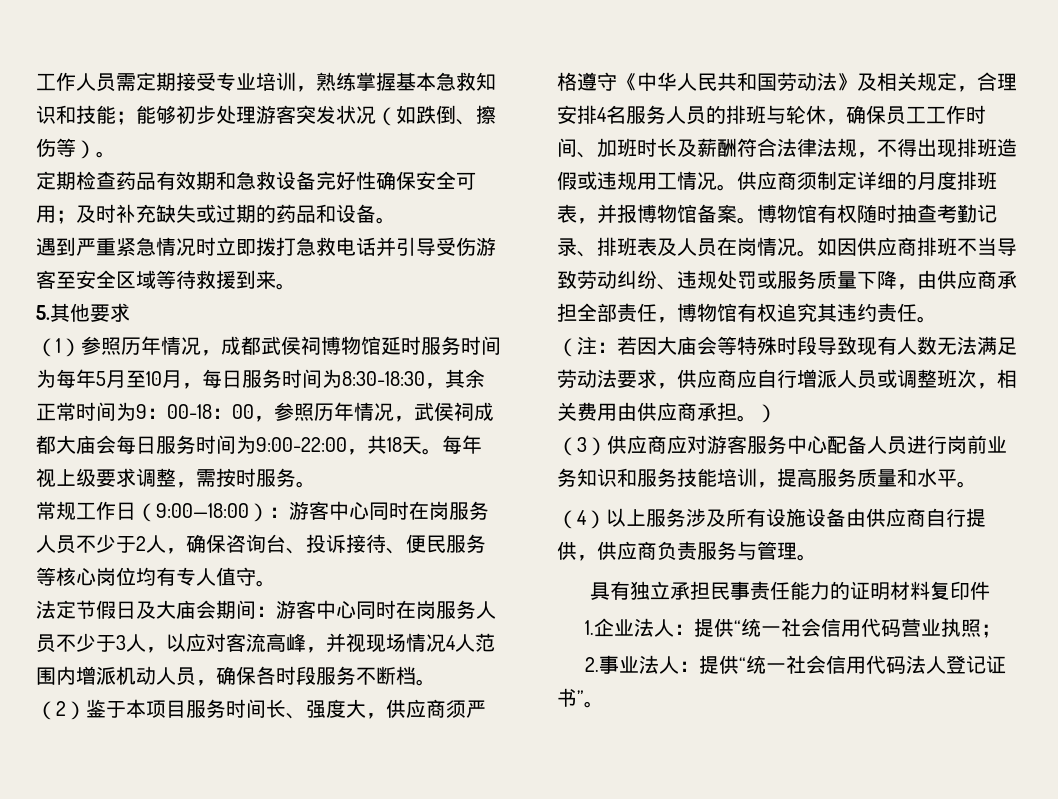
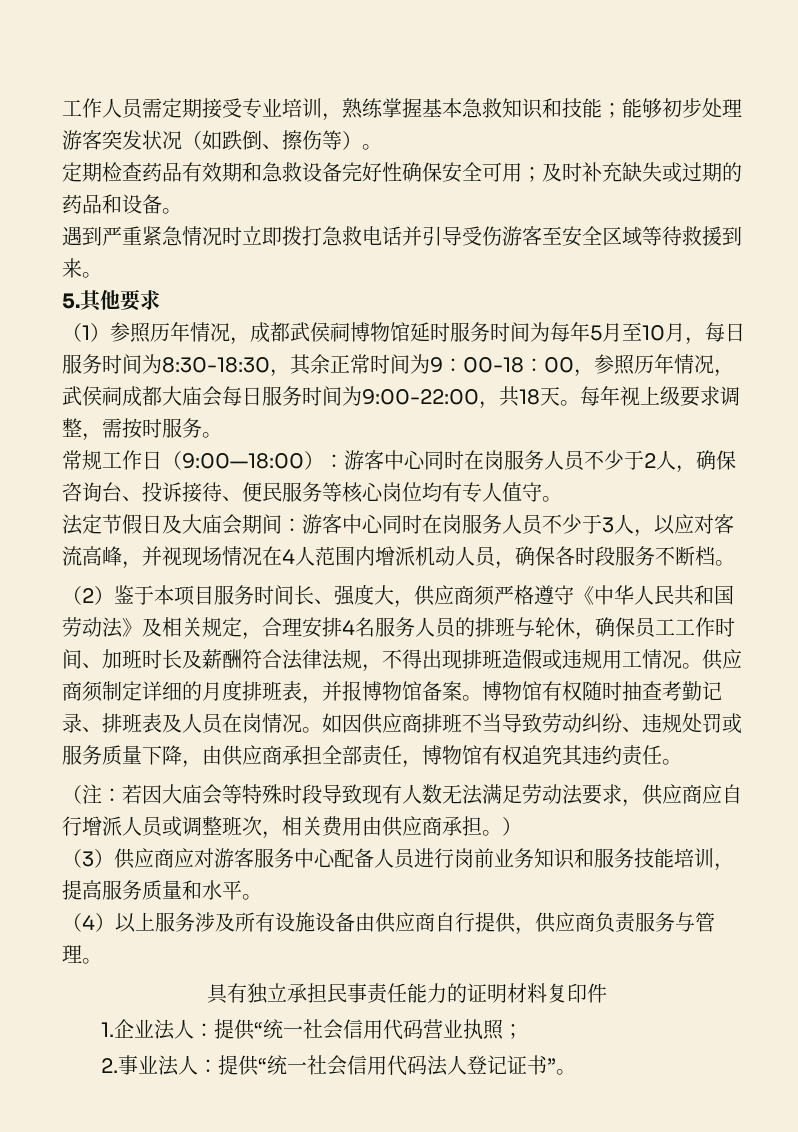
(446, 643) none -> [262,546,282,566] 在

